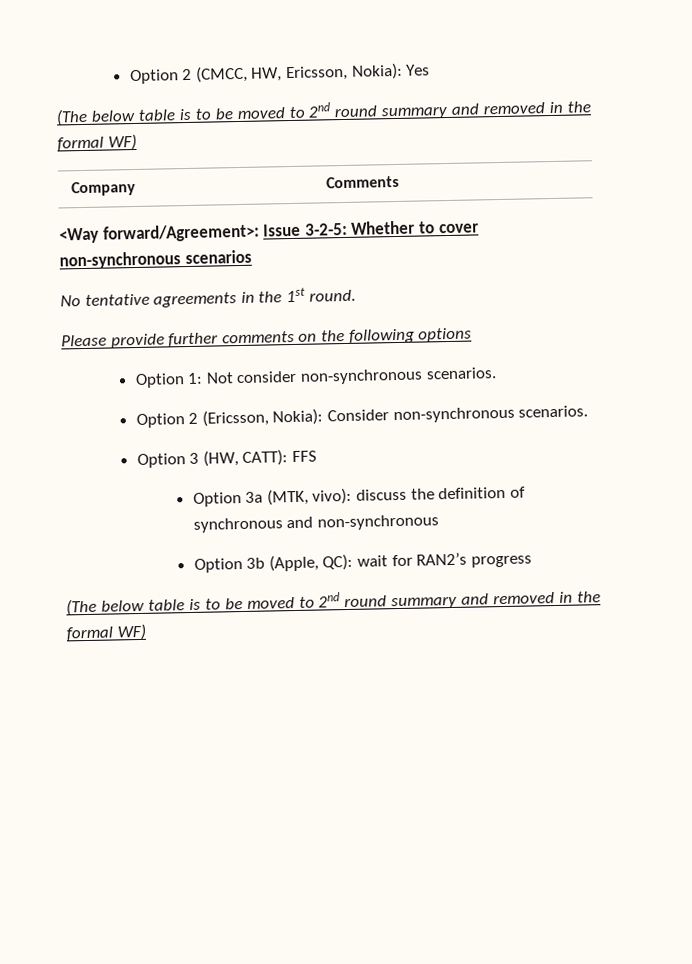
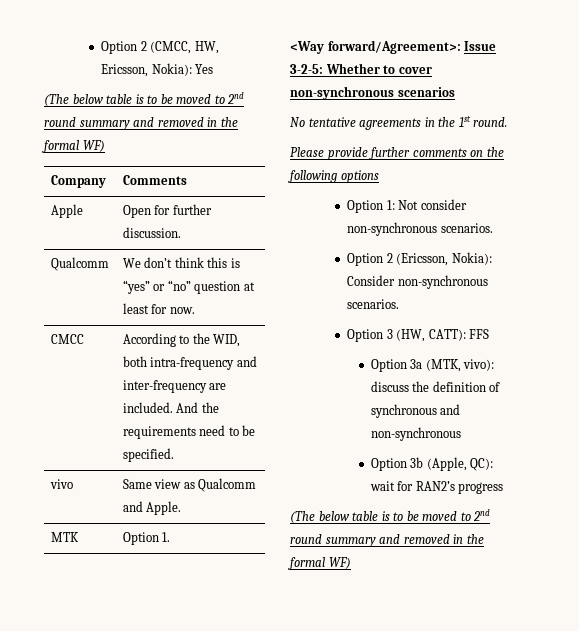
(399, 182) none -> [50,204,83,218] [122,204,212,218] [122,227,181,238] [50,257,109,271] [122,257,240,268] [122,280,255,294] [122,303,195,314] [50,334,84,344] [122,333,241,347] [122,356,257,370] [122,380,227,393] [122,402,219,413] [122,425,256,439] [122,448,174,462] [49,479,73,489] [122,478,257,492] [122,501,182,515] [50,532,79,542] [122,532,171,545] // Apple | Open for further discussion. // Qualcomm | We don’t think this is “yes” or “no” question at least for now. // CMCC | According to the WID, both intra-frequency and inter-frequency are included. And the requirements need to be specified. // vivo | Same view as Qualcomm and Apple. // MTK | Option 1.

